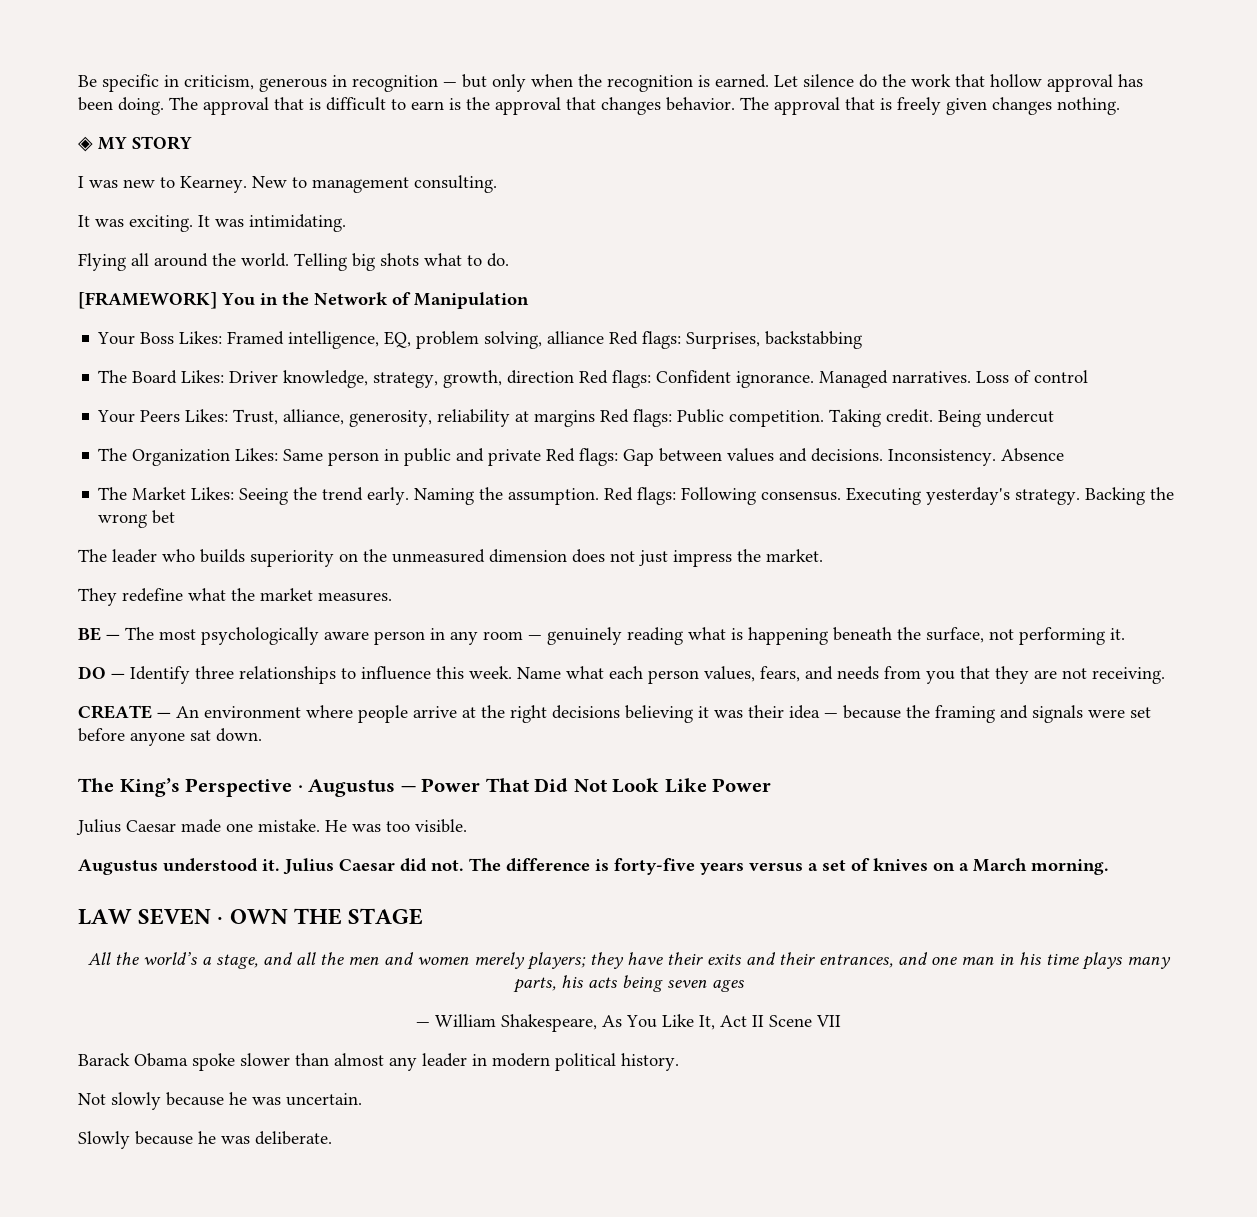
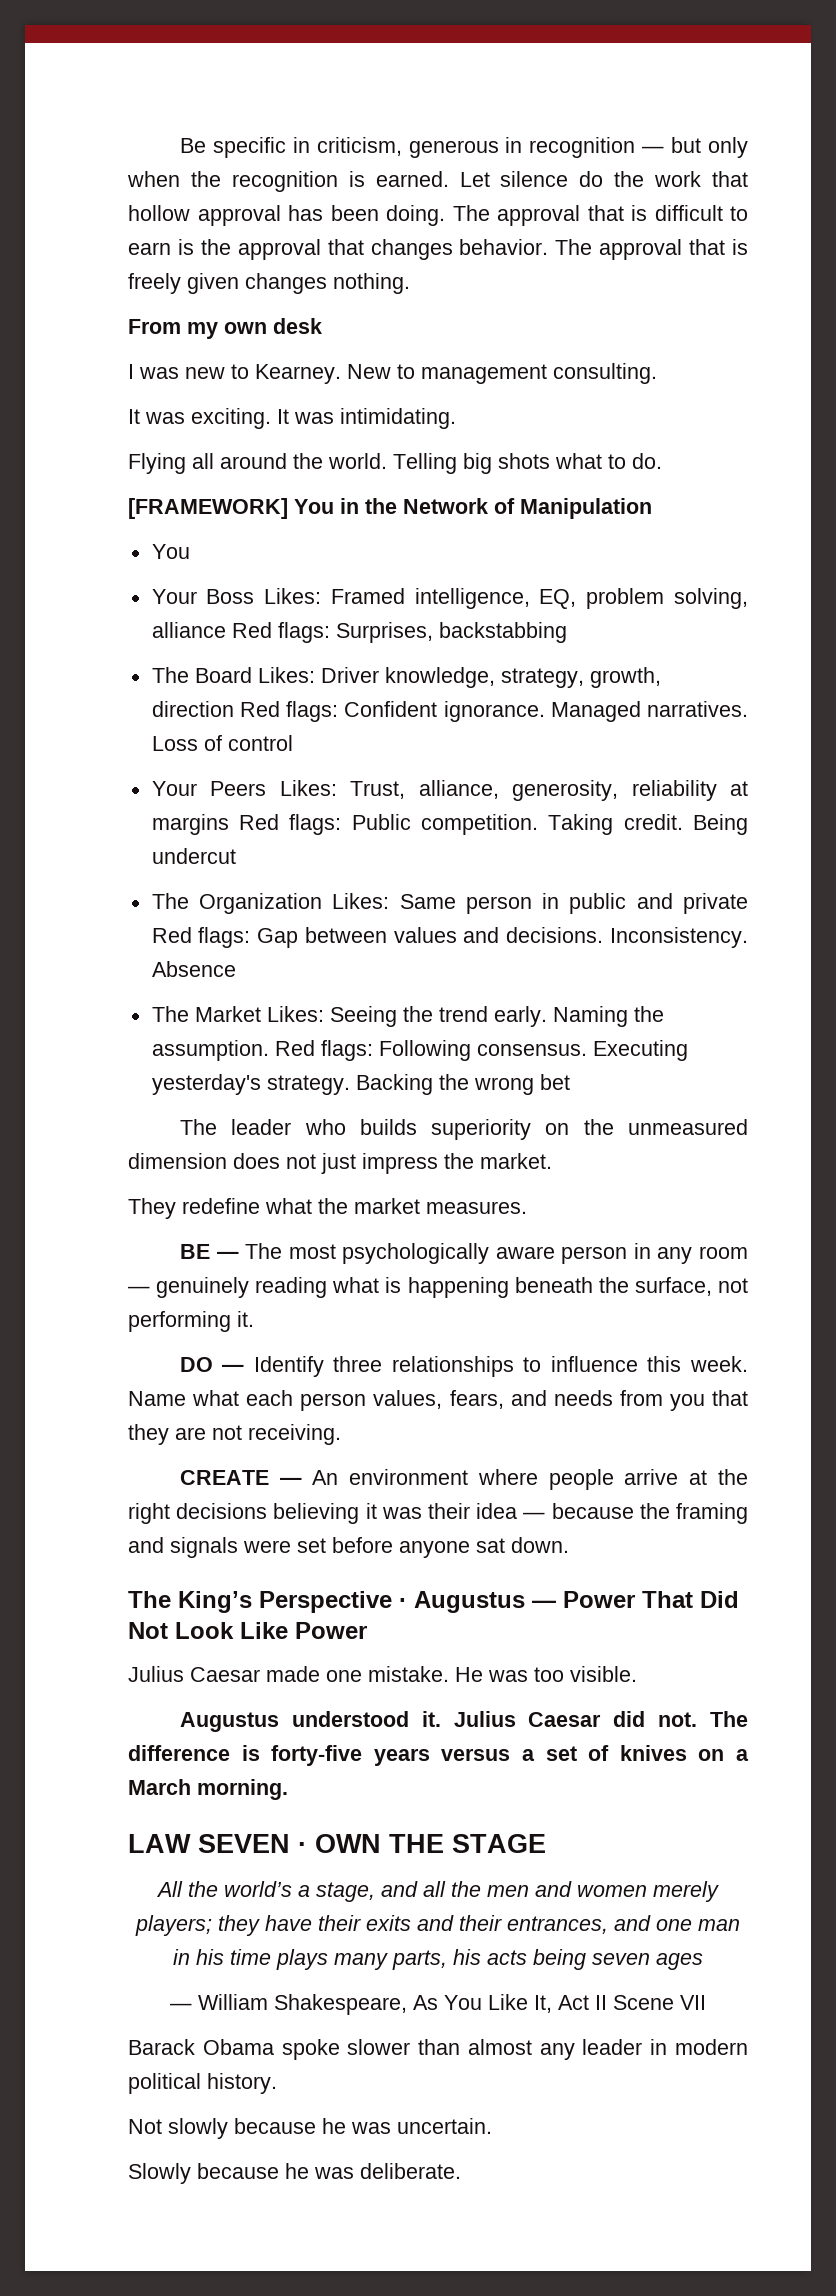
[78,136,192,152] ◈ MY STORY -> [128,318,322,339] From my own desk
(529, 300) none -> [151,544,190,559] // You

